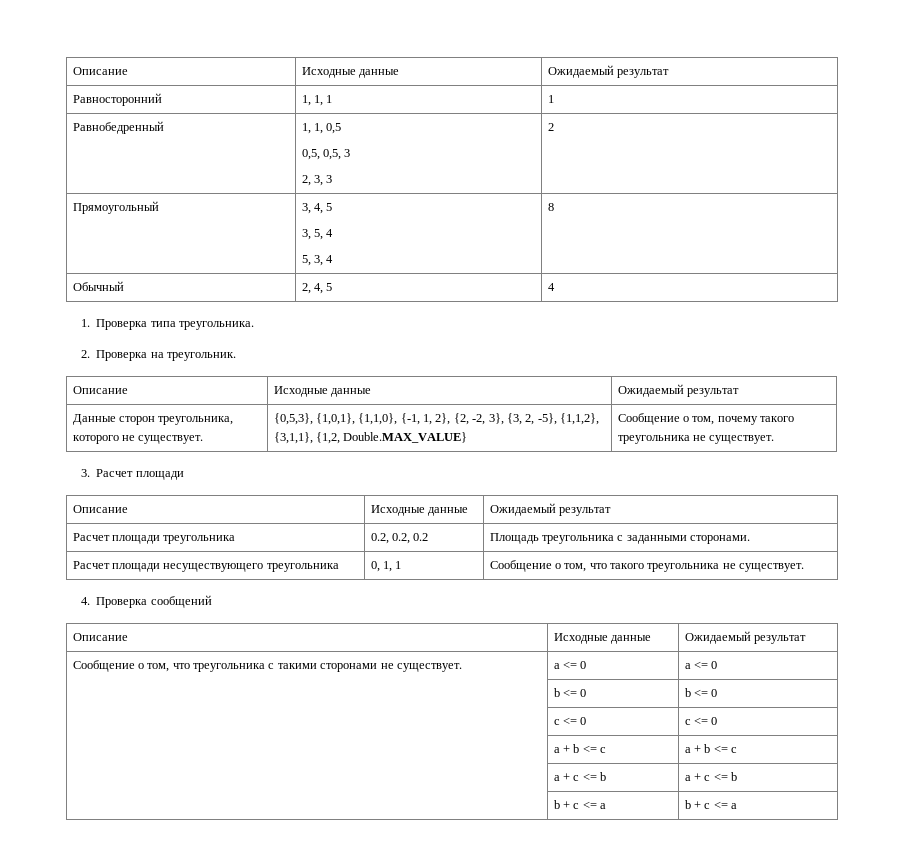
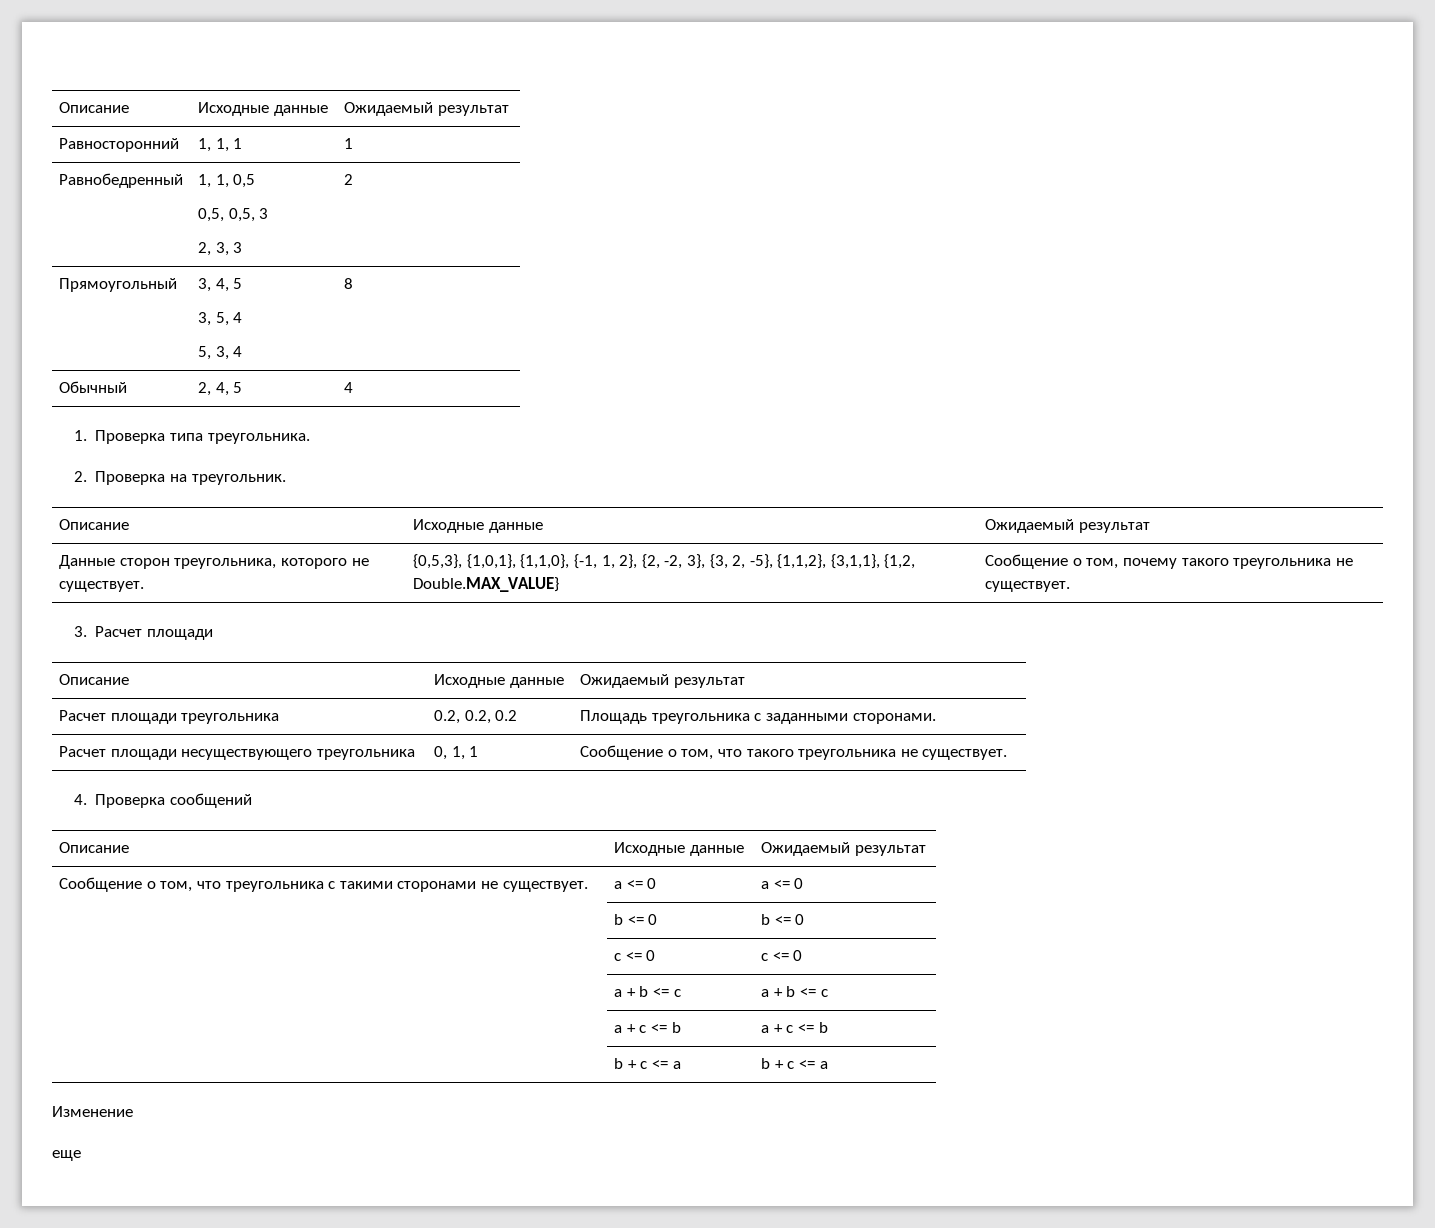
(738, 806) none -> [52,1106,133,1117] [52,1150,81,1161] // Изменение // еще

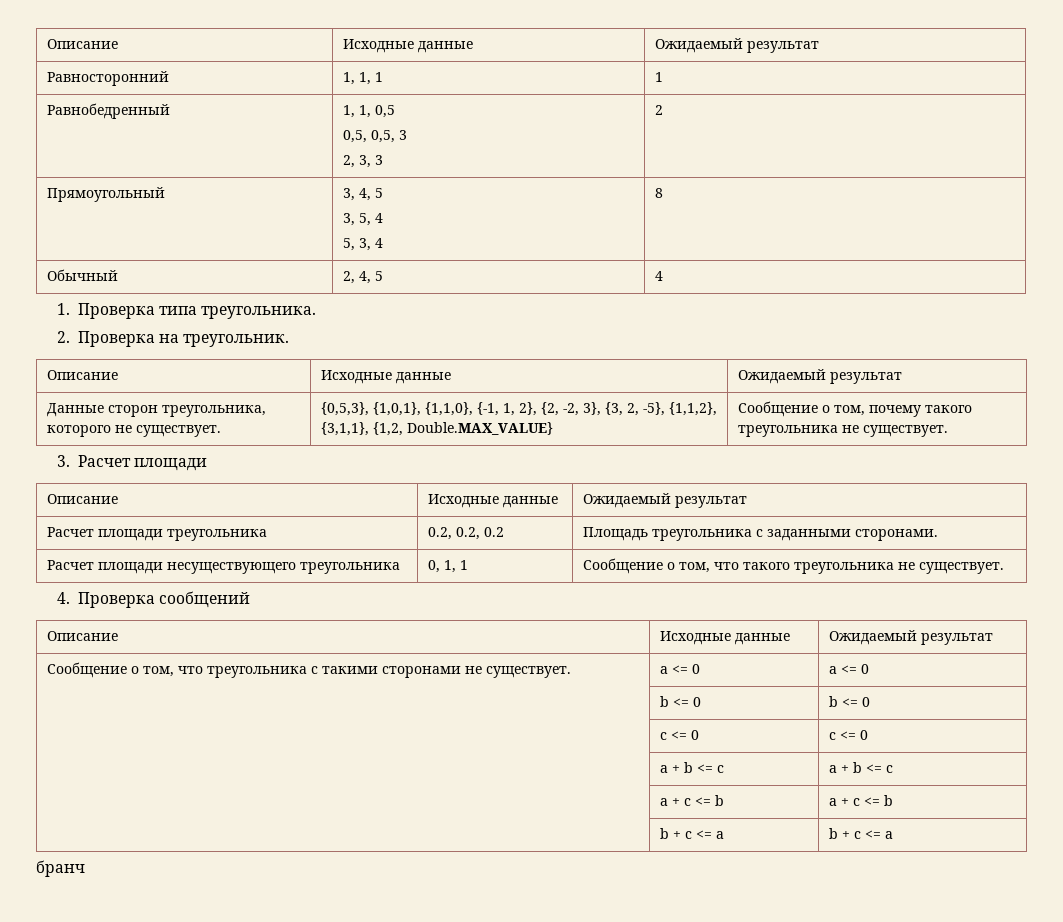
[52,1106,133,1117] [52,1150,81,1161] Изменение // еще -> [36,860,85,877] бранч

